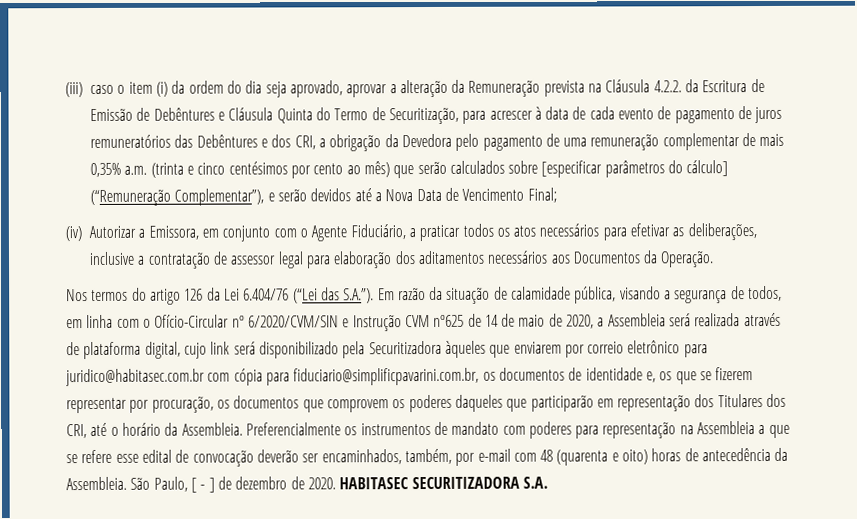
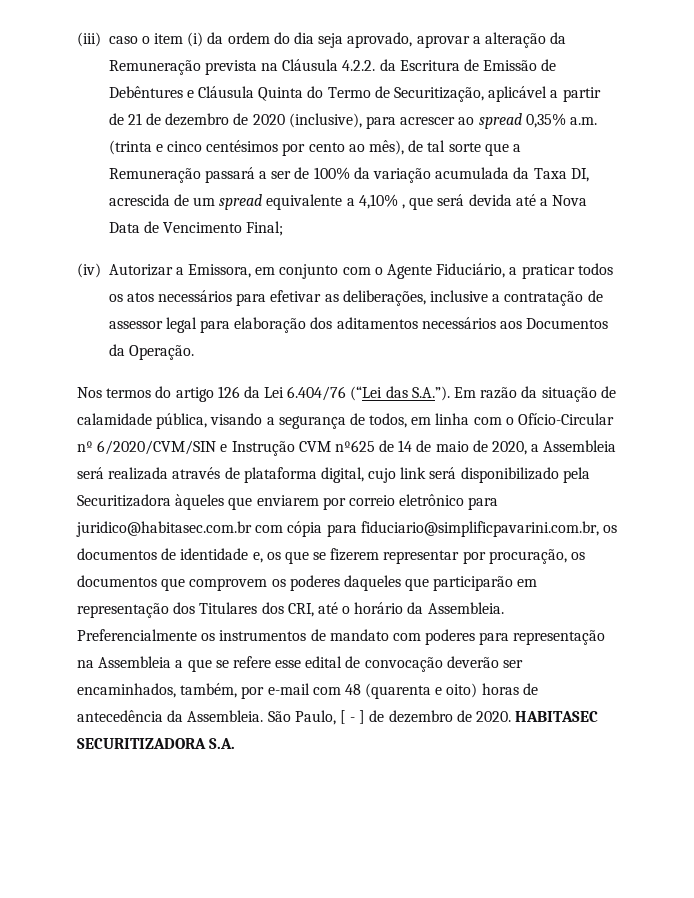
[462,106,783,124] [90,133,785,152] para acrescer à data de cada evento de pagamento de juros remuneratórios das Debêntures e dos CRI, a obrigação da Devedora pelo pagamento de uma remuneração complementar de mais -> [488,86,601,102] [108,113,522,129] aplicável a partir de 21 de dezembro de 2020 (inclusive), para acrescer ao spread
[363,160,729,179] [90,188,352,207] mês) que serão calculados sobre [especificar parâmetros do cálculo] (“Remuneração Complementar”), e serão devidos -> [369,140,521,156] [108,167,589,183] [108,194,512,210] mês), de tal sorte que a Remuneração passará a ser de 100% da variação acumulada da Taxa DI, acrescida de um spread equivalente a 4,10% , que será devida

